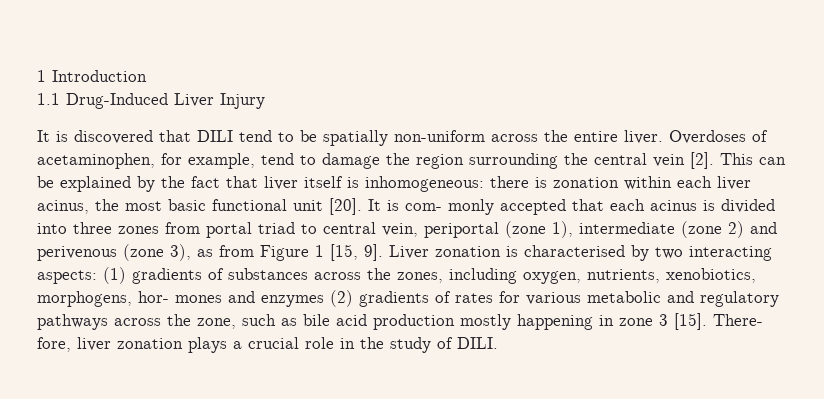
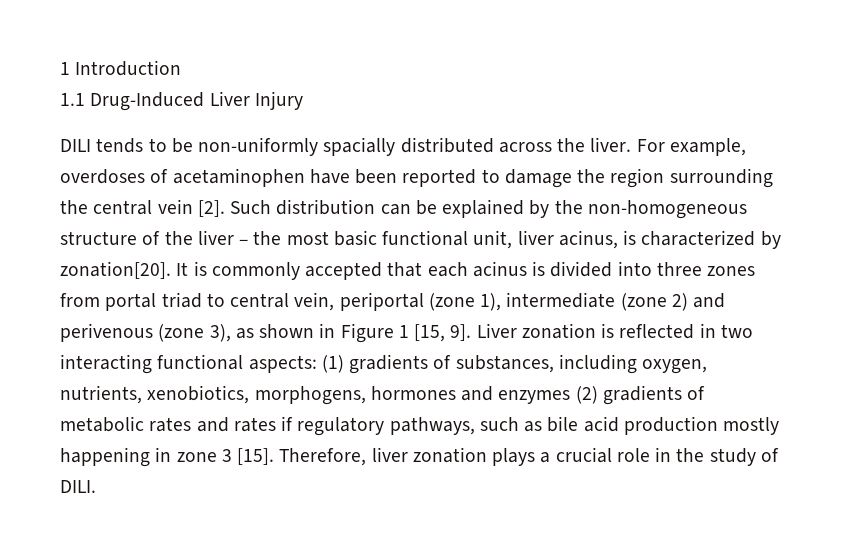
[37,130,768,146] [37,153,294,169] It is discovered that DILI tend to be spatially non-uniform across the entire liver. Overdoses of acetaminophen, for example, tend -> [60,137,746,156] [60,168,477,187] DILI tends to be non-uniformly spacially distributed across the liver. For example, overdoses of acetaminophen have been reported
[720,153,753,165] This -> [230,199,376,215] Such distribution
[191,176,751,192] [37,198,494,215] fact that liver itself is inhomogeneous: there is zonation within each liver acinus, the most basic functional unit [20]. It is com- monly -> [587,200,747,219] [60,230,781,249] [60,261,300,280] non-homogeneous structure of the liver – the most basic functional unit, liver acinus, is characterized by zonation[20]. It is commonly
[219,245,254,257] from -> [259,323,336,338] shown in
[524,245,649,261] characterised by -> [619,323,716,339] reflected in
(772, 253) none -> [157,354,244,370] functional
[228,268,443,283] substances across the zones, -> [455,355,554,373] substances,
[138,291,222,303] hor- mones -> [370,386,456,400] hormones
[455,291,779,307] [37,314,236,330] rates for various metabolic and regulatory pathways across the zone, -> [60,416,475,436] metabolic rates and rates if regulatory pathways,
[713,314,763,326] [37,337,71,352] There- fore, -> [279,448,367,466] Therefore,

